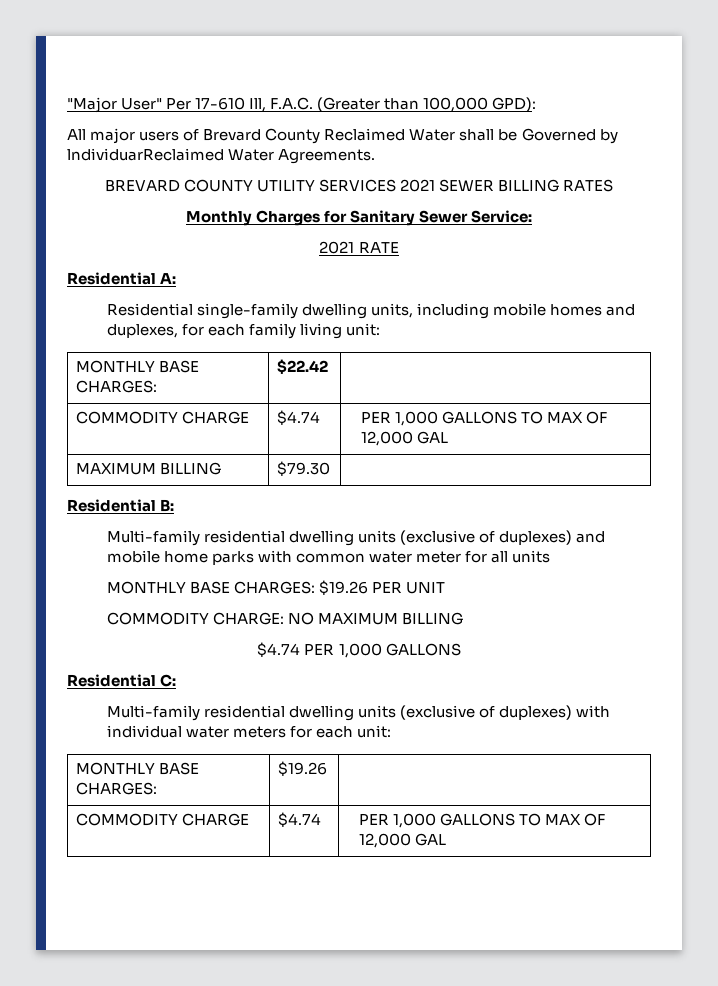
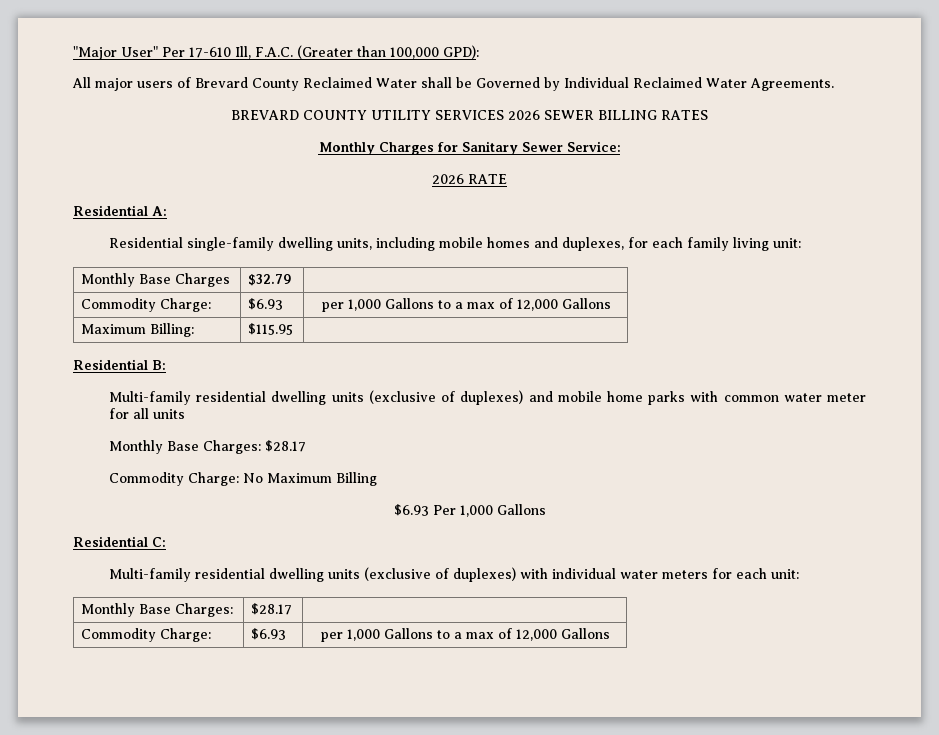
[67,148,224,161] lndividuarReclaimed -> [564,77,702,88] Individual Reclaimed
[400,179,436,192] 2021 -> [508,110,540,120] 2026
[319,241,355,254] 2021 -> [432,174,464,184] 2026
[76,360,200,373] [76,380,158,393] [277,359,329,374] [76,411,250,424] [277,410,321,425] [361,411,608,426] [361,431,449,446] [76,462,222,475] [277,461,331,476] MONTHLY BASE CHARGES: | $22.42 | // COMMODITY CHARGE | $4.74 | PER 1,000 GALLONS TO MAX OF 12,000 GAL // MAXIMUM BILLING | $79.30 -> [81,273,231,287] [248,274,292,286] [81,298,212,312] [248,298,284,310] [321,298,611,312] [81,323,195,337] [248,323,294,335] Monthly Base Charges | $32.79 | // Commodity Charge: | $6.93 | per 1,000 Gallons to a max of 12,000 Gallons // Maximum Billing: | $115.95
[106,580,445,595] [106,612,463,625] [257,642,461,658] MONTHLY BASE CHARGES: $19.26 PER UNIT // COMMODITY CHARGE: NO MAXIMUM BILLING // $4.74 PER 1,000 GALLONS -> [109,440,307,454] [109,472,378,486] [393,504,546,517] Monthly Base Charges: $28.17 // Commodity Charge: No Maximum Billing // $6.93 Per 1,000 Gallons
[76,762,200,775] [76,782,158,795] [278,761,328,776] [76,813,250,826] [278,812,322,827] [359,813,606,828] [359,833,447,848] MONTHLY BASE CHARGES: | $19.26 | // COMMODITY CHARGE | $4.74 | PER 1,000 GALLONS TO MAX OF 12,000 GAL -> [81,603,234,617] [251,603,293,615] [81,628,212,642] [251,628,287,640] [320,628,610,642] Monthly Base Charges: | $28.17 | // Commodity Charge: | $6.93 | per 1,000 Gallons to a max of 12,000 Gallons

